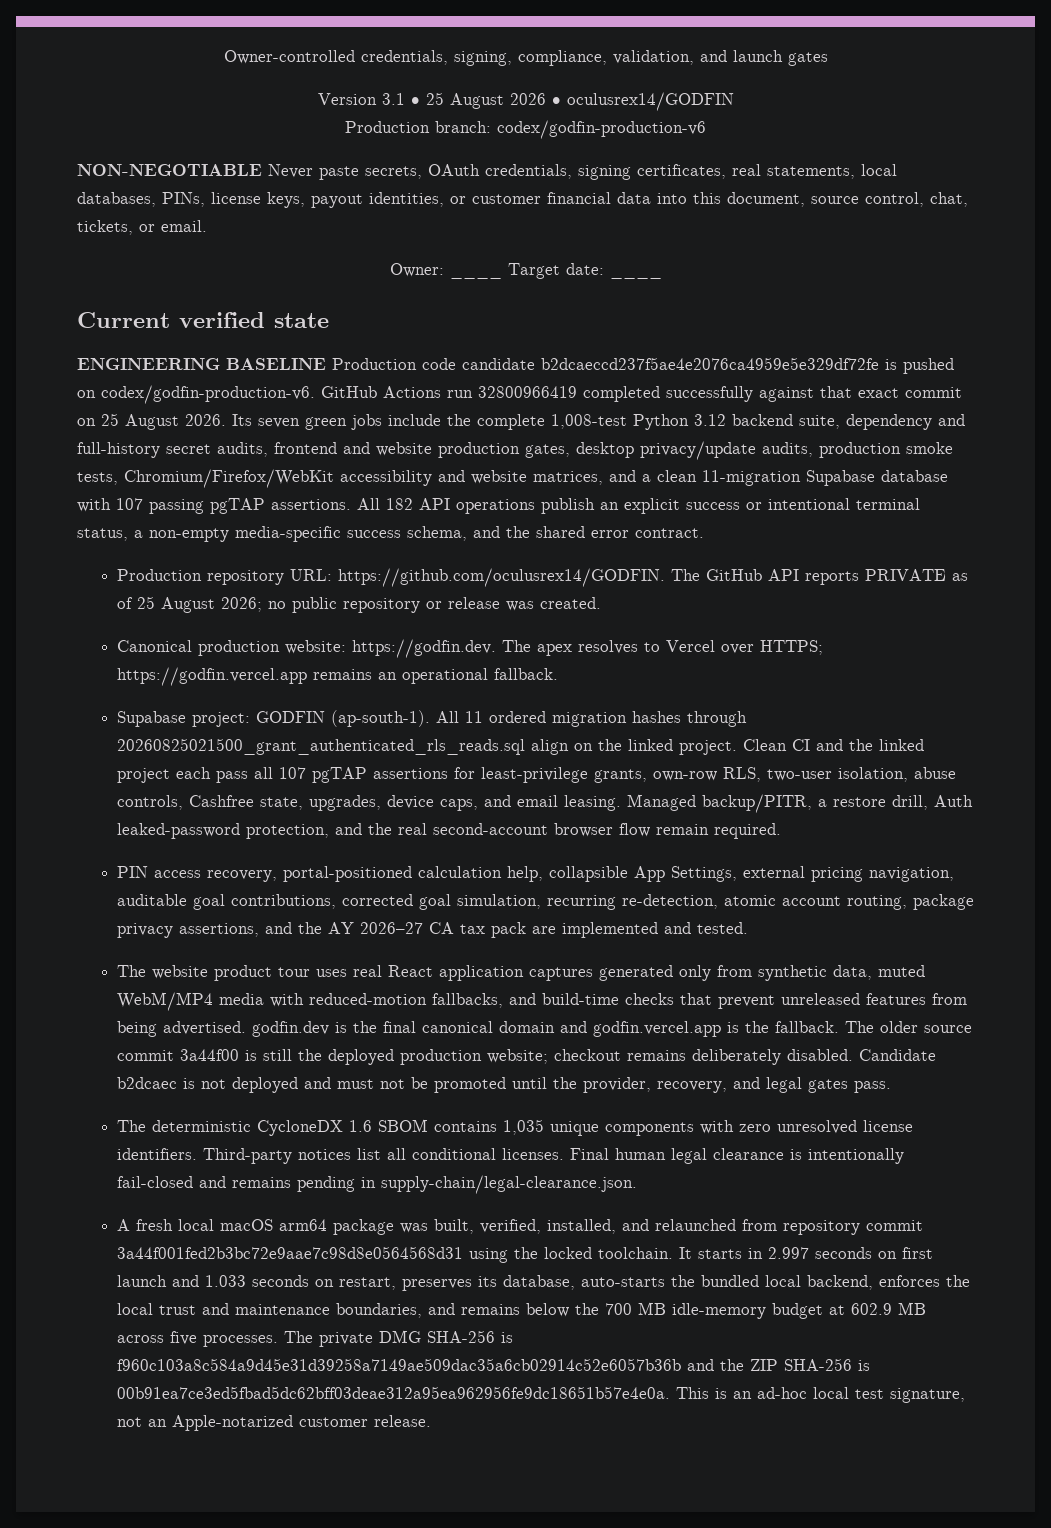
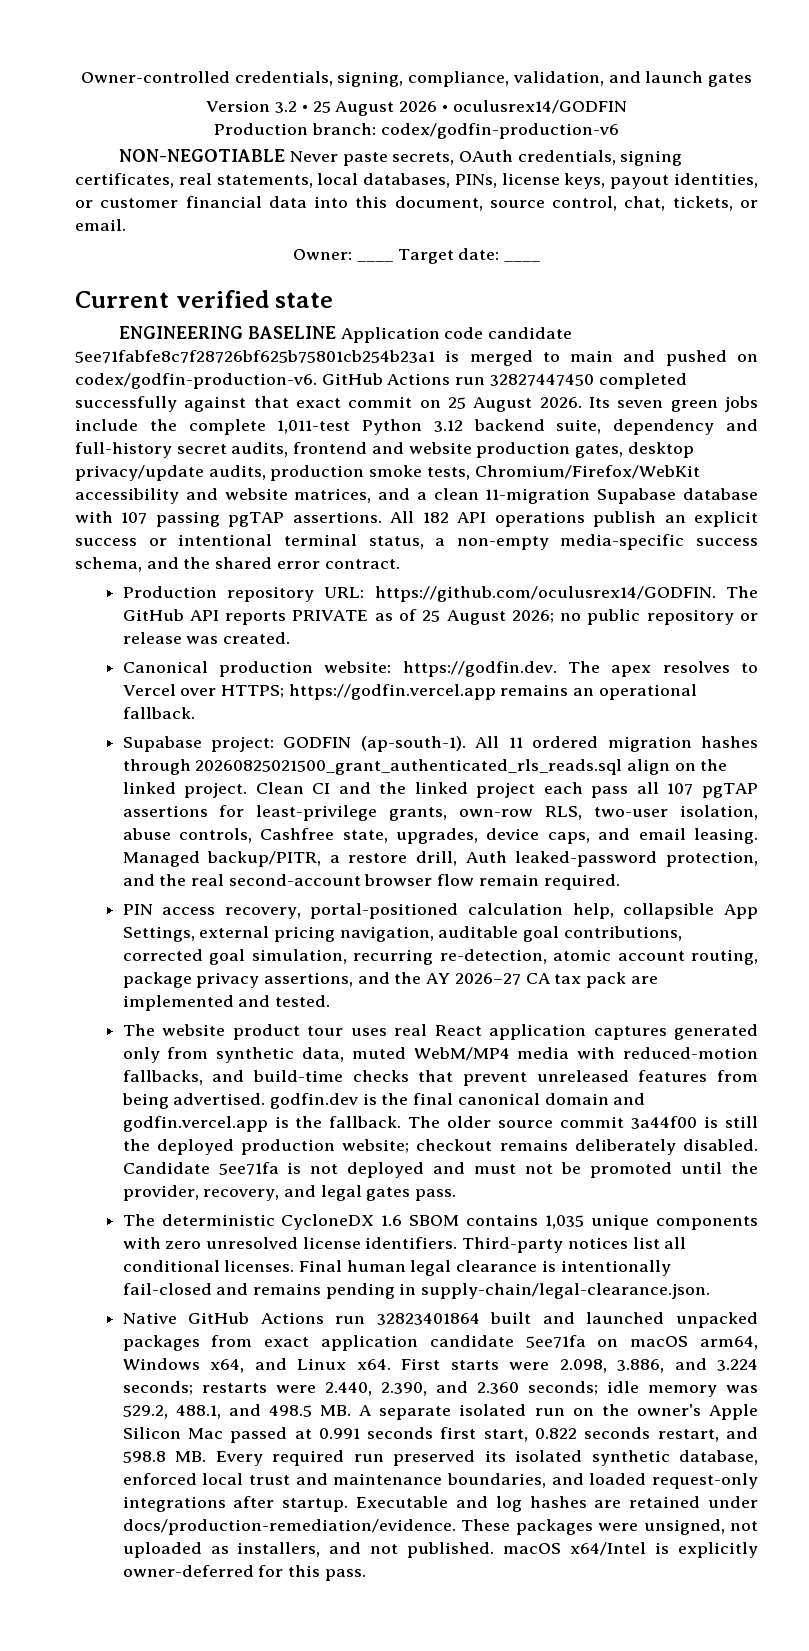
[381,93,405,105] 3.1 -> [275,101,298,113] 3.2
[332,358,417,370] Production -> [340,327,440,343] Application
[541,357,897,370] b2dcaeccd237f5ae4e2076ca4959e5e329df72fe is -> [75,350,656,366] 5ee71fabfe8c7f28726bf625b75801cb254b23a1 is merged to main and
[478,386,577,398] 32800966419 -> [489,374,594,386] 32827447450
[551,414,627,429] 1,008-test -> [277,420,351,434] 1,011-test
[116,1077,177,1089] b2dcaec -> [218,1162,279,1175] 5ee71fa
[116,1219,923,1235] [116,1246,933,1263] [116,1275,970,1291] A fresh local macOS arm64 package was built, verified, installed, and relaunched from repository commit 3a44f001fed2b3bc72e9aae7c98d8e0564568d31 using the locked toolchain. It starts in 2.997 seconds on first launch and 1.033 seconds on restart, preserves its database, auto-starts the bundled local backend, enforces the -> [122,1312,759,1328] [122,1335,759,1351] [122,1358,758,1373] [122,1381,759,1397] [122,1404,758,1420] [122,1427,758,1443] [122,1450,759,1466] [122,1473,197,1485] Native GitHub Actions run 32823401864 built and launched unpacked packages from exact application candidate 5ee71fa on macOS arm64, Windows x64, and Linux x64. First starts were 2.098, 3.886, and 3.224 seconds; restarts were 2.440, 2.390, and 2.360 seconds; idle memory was 529.2, 488.1, and 498.5 MB. A separate isolated run on the owner's Apple Silicon Mac passed at 0.991 seconds first start, 0.822 seconds restart, and 598.8 MB. Every required run preserved its isolated synthetic database, enforced
[460,1302,926,1319] [116,1330,513,1347] [116,1358,870,1371] [116,1386,965,1403] [116,1415,431,1431] remains below the 700 MB idle-memory budget at 602.9 MB across five processes. The private DMG SHA-256 is f960c103a8c584a9d45e31d39258a7149ae509dac35a6cb02914c52e6057b36b and the ZIP SHA-256 is 00b91ea7ce3ed5fbad5dc62bff03deae312a95ea962956fe9dc18651b57e4e0a. This is an ad-hoc local test signature, not an Apple-notarized customer release. -> [589,1473,759,1489] [122,1496,758,1512] [122,1519,758,1535] [122,1542,758,1558] [122,1565,366,1581] loaded request-only integrations after startup. Executable and log hashes are retained under docs/production-remediation/evidence. These packages were unsigned, not uploaded as installers, and not published. macOS x64/Intel is explicitly owner-deferred for this pass.

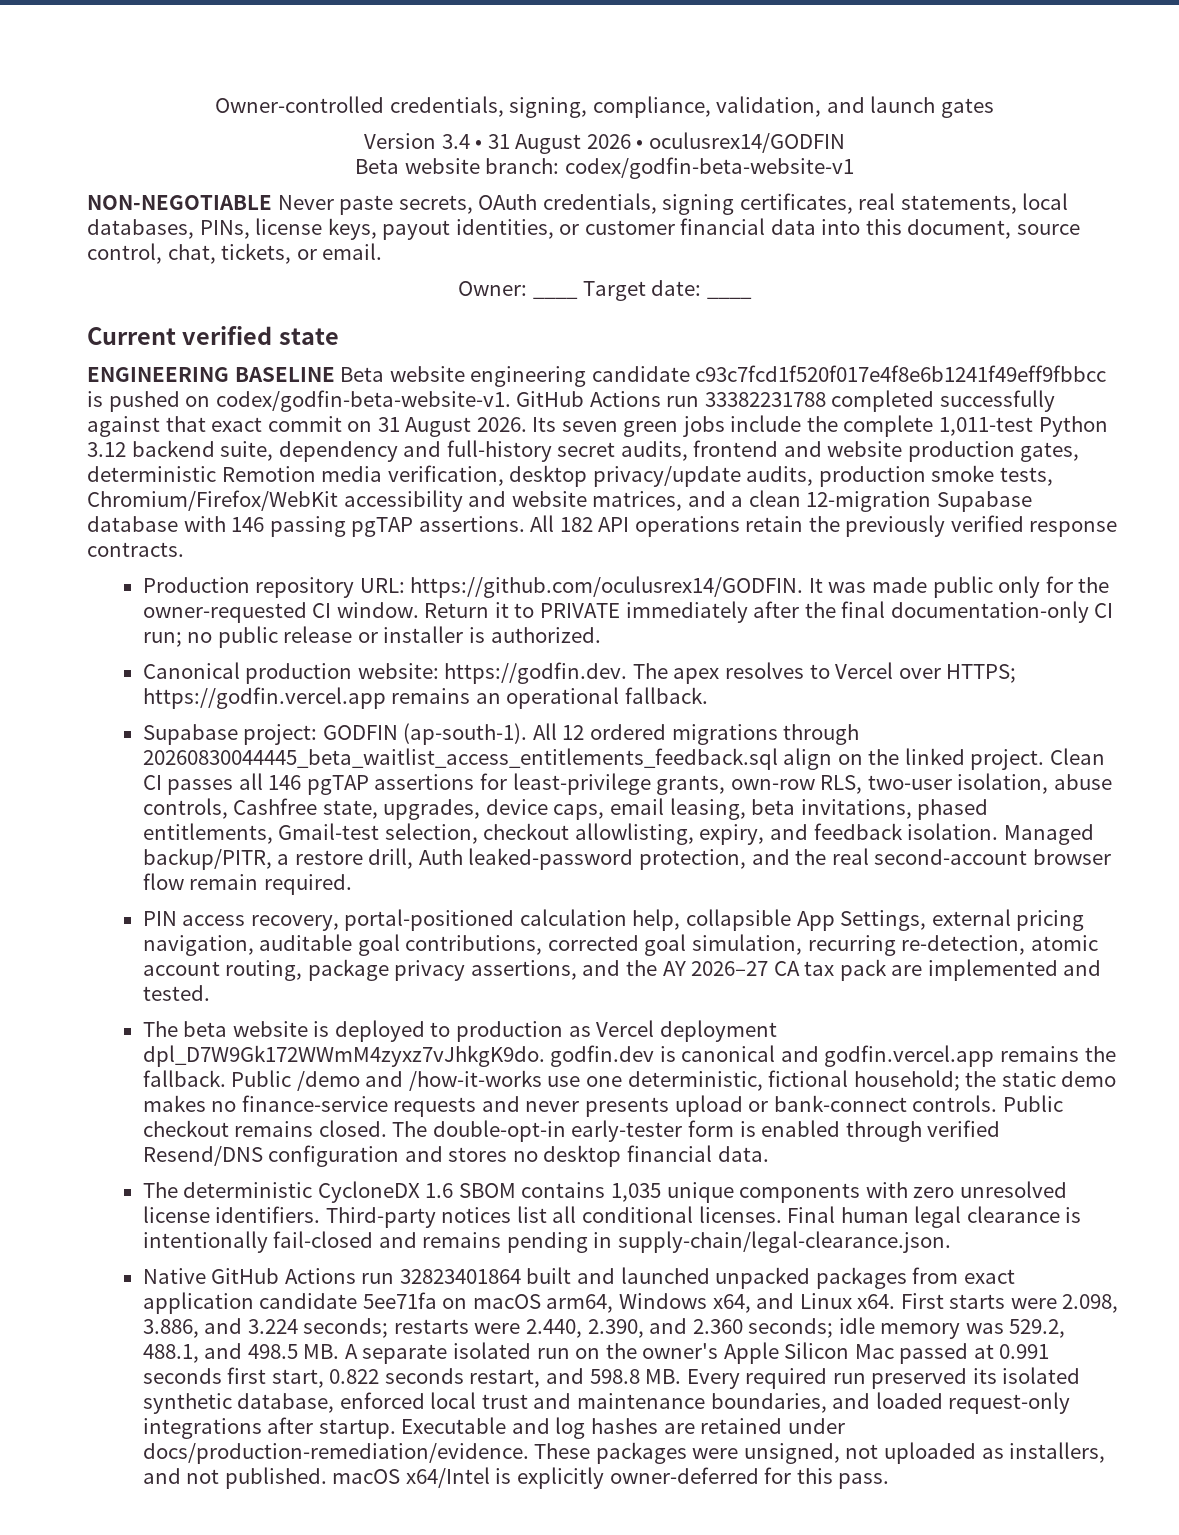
[275,101,331,113] 3.2 • 25 -> [441,134,510,149] 3.4 • 31
[214,123,619,139] Production branch: codex/godfin-production-v6 -> [355,157,854,179] Beta website branch: codex/godfin-beta-website-v1
[340,327,572,343] [75,350,656,366] Application code candidate 5ee71fabfe8c7f28726bf625b75801cb254b23a1 is merged to main and -> [340,365,1107,387] [87,391,103,407] Beta website engineering candidate c93c7fcd1f520f017e4f8e6b1241f49eff9fbbcc is
[75,373,594,389] codex/godfin-production-v6. GitHub Actions run 32827447450 -> [215,390,826,412] codex/godfin-beta-website-v1. GitHub Actions run 33382231788
[447,397,466,409] 25 -> [377,417,400,432] 31
(624, 451) none -> [87,465,504,486] deterministic Remotion media verification,
[485,488,591,504] 11-migration -> [806,491,932,512] 12-migration
[121,512,148,524] 107 -> [231,517,265,532] 146
[593,511,758,527] [75,534,758,550] [75,557,400,572] [122,586,759,602] [122,609,758,625] [122,632,291,644] publish an explicit success or intentional terminal status, a non-empty media-specific success schema, and the shared error contract. // Production repository URL: https://github.com/oculusrex14/GODFIN. The GitHub API reports PRIVATE as of 25 August 2026; no public repository or release was created. -> [745,515,1118,537] [87,542,184,557] [142,576,1110,598] [142,601,1114,623] [142,626,601,648] retain the previously verified response contracts. // Production repository URL: https://github.com/oculusrex14/GODFIN. It was made public only for the owner-requested CI window. Return it to PRIVATE immediately after the final documentation-only CI run; no public release or installer is authorized.
[508,736,759,752] [122,759,623,775] 11 ordered migration hashes through 20260825021500_grant_authenticated_rls_reads.sql -> [562,724,860,745] [142,748,778,770] 12 ordered migrations through 20260830044445_beta_waitlist_access_entitlements_feedback.sql
[338,782,694,798] and the linked project each pass all 107 -> [167,773,302,795] passes all 146
[598,828,758,844] and email leasing. -> [609,798,989,820] [142,823,999,845] email leasing, beta invitations, phased entitlements, Gmail-test selection, checkout allowlisting, expiry, and feedback isolation.
[162,1024,759,1040] [122,1047,759,1063] [122,1070,759,1086] [121,1093,609,1109] website product tour uses real React application captures generated only from synthetic data, muted WebM/MP4 media with reduced-motion fallbacks, and build-time checks that prevent unreleased features from being advertised. godfin.dev is the final canonical domain -> [183,1020,777,1042] [142,1045,776,1067] beta website is deployed to production as Vercel deployment dpl_D7W9Gk172WWmM4zyxz7vJhkgK9do. godfin.dev is canonical
[274,1116,289,1128] is -> [999,1046,1079,1062] remains
[408,1116,758,1129] [122,1139,759,1155] [122,1162,758,1178] [122,1185,457,1201] The older source commit 3a44f00 is still the deployed production website; checkout remains deliberately disabled. Candidate 5ee71fa is not deployed and must not be promoted until the provider, recovery, and legal gates pass. -> [231,1070,1117,1091] [142,1095,1063,1117] [142,1120,1001,1142] [142,1145,769,1167] Public /demo and /how-it-works use one deterministic, fictional household; the static demo makes no finance-service requests and never presents upload or bank-connect controls. Public checkout remains closed. The double-opt-in early-tester form is enabled through verified Resend/DNS configuration and stores no desktop financial data.

